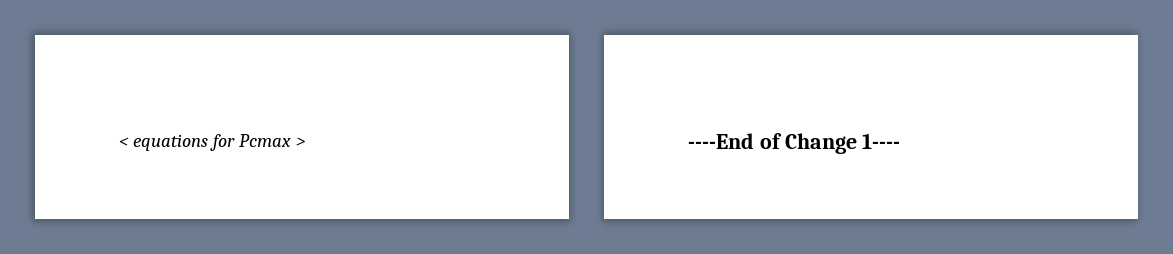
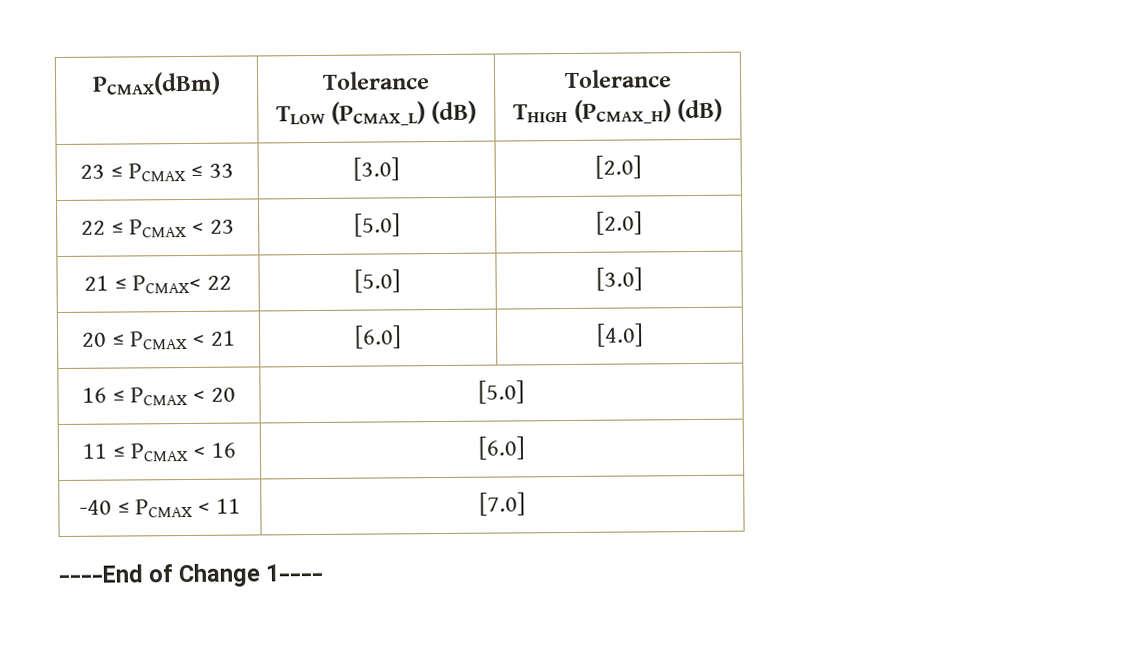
[119,134,305,151] < equations for Pcmax > -> [92,71,221,96] [322,71,430,90] [276,100,477,126] [563,69,672,89] [513,98,723,124] [80,163,234,182] [353,157,400,181] [594,155,642,179] [81,218,235,238] [354,213,401,237] [595,211,643,235] [84,274,232,294] [354,269,401,293] [595,267,643,291] [82,330,236,350] [354,325,402,349] [595,323,644,347] [82,386,236,406] [478,380,525,404] [82,442,236,462] [478,436,526,460] [79,498,241,518] [479,492,526,516] PCMAX(dBm) | Tolerance // TLOW (PCMAX_L) (dB) | Tolerance // THIGH (PCMAX_H) (dB) // 23 ≤ PCMAX ≤ 33 | [3.0] | [2.0] // 22 ≤ PCMAX < 23 | [5.0] | [2.0] // 21 ≤ PCMAX< 22 | [5.0] | [3.0] // 20 ≤ PCMAX < 21 | [6.0] | [4.0] // 16 ≤ PCMAX < 20 | [5.0] // 11 ≤ PCMAX < 16 | [6.0] // -40 ≤ PCMAX < 11 | [7.0]

